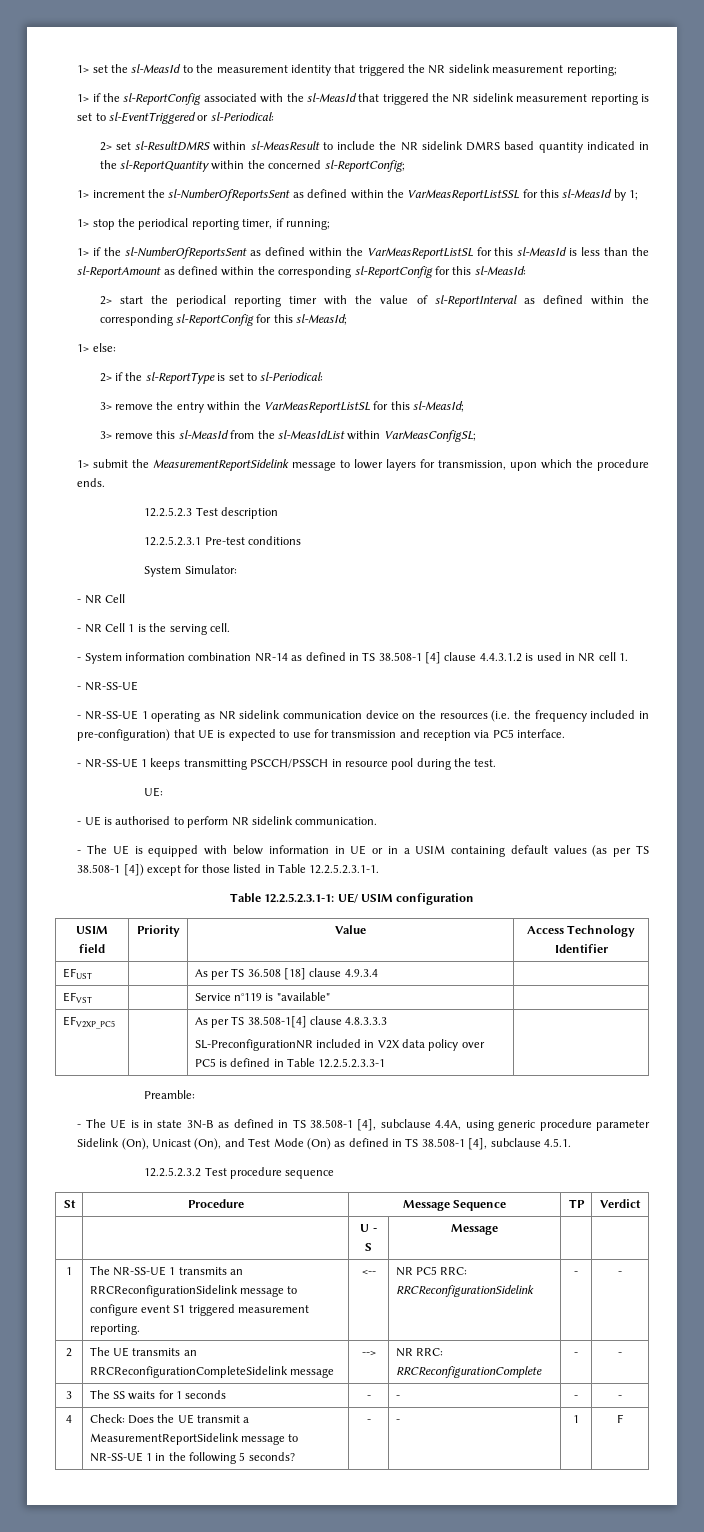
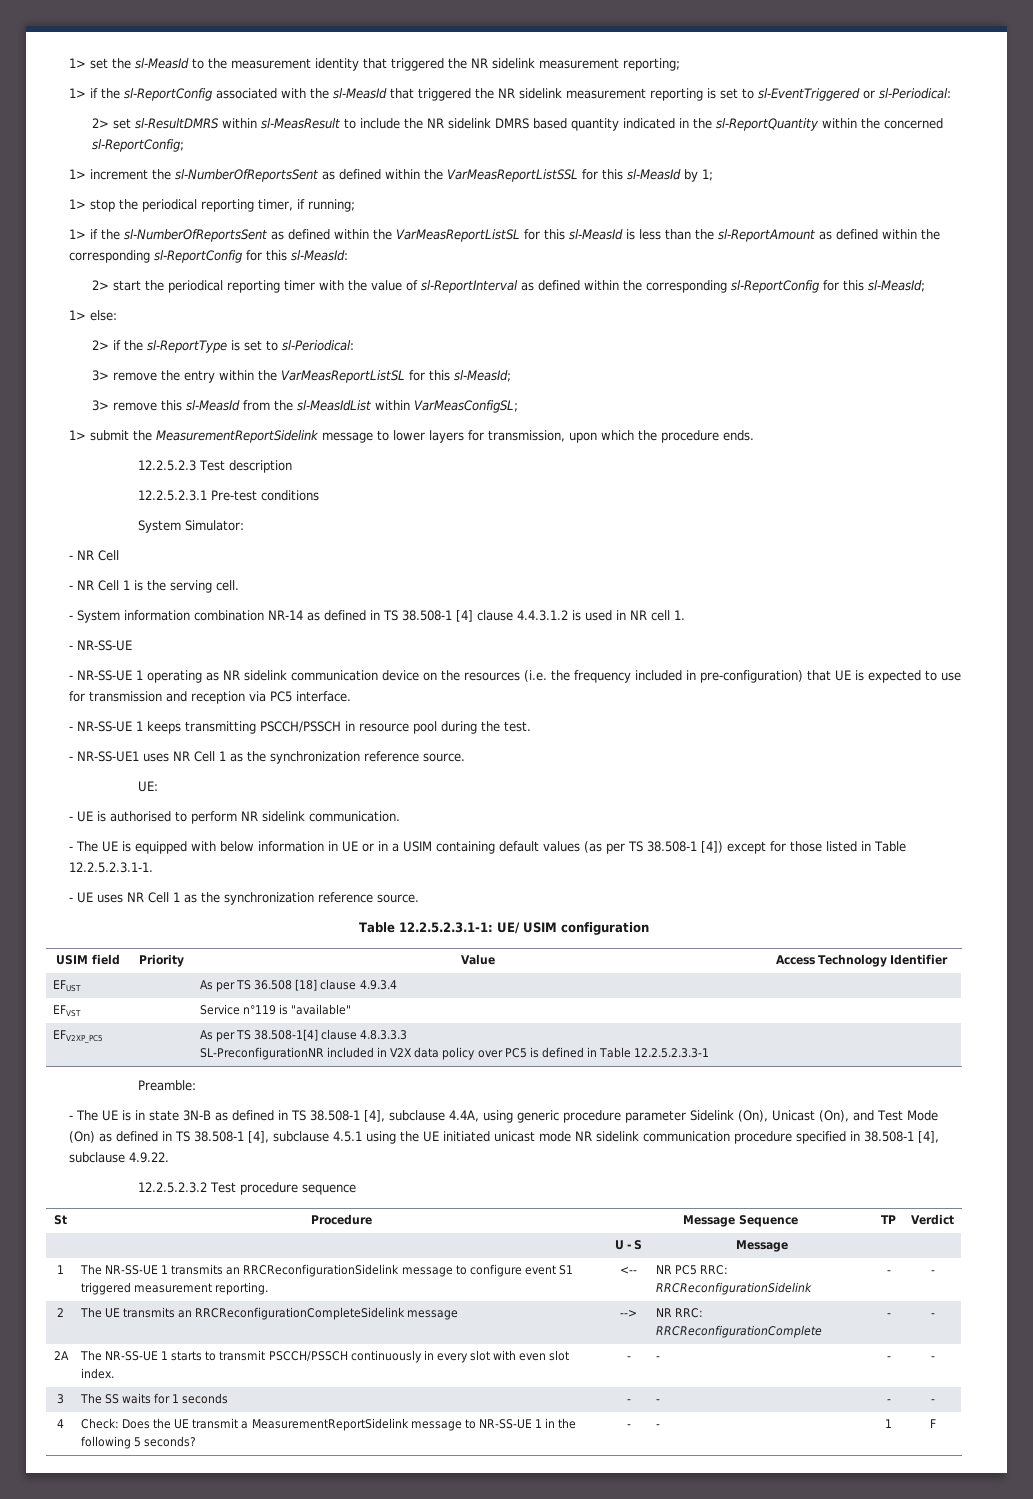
(497, 763) none -> [69,751,466,764] // - NR-SS-UE1 uses NR Cell 1 as the synchronization reference source.
(380, 869) none -> [69,892,420,905] // - UE uses NR Cell 1 as the synchronization reference source.
[543,1138,571,1147] 4.5.1. -> [333,1131,940,1144] [69,1152,170,1163] 4.5.1 using the UE initiated unicast mode NR sidelink communication procedure specified in 38.508-1 [4], subclause 4.9.22.
(622, 1354) none -> [53,1351,69,1360] [79,1350,570,1363] [80,1368,114,1379] [626,1356,631,1360] [655,1356,660,1360] [886,1356,891,1360] [930,1356,935,1360] // 2A | The NR-SS-UE 1 starts to transmit PSCCH/PSSCH continuously in every slot with even slot index. | - | - | - | -

